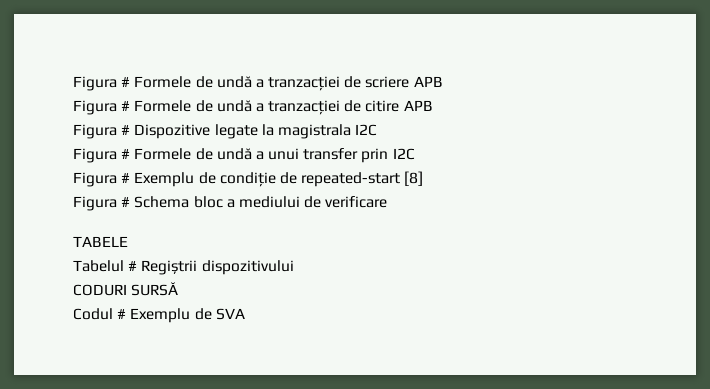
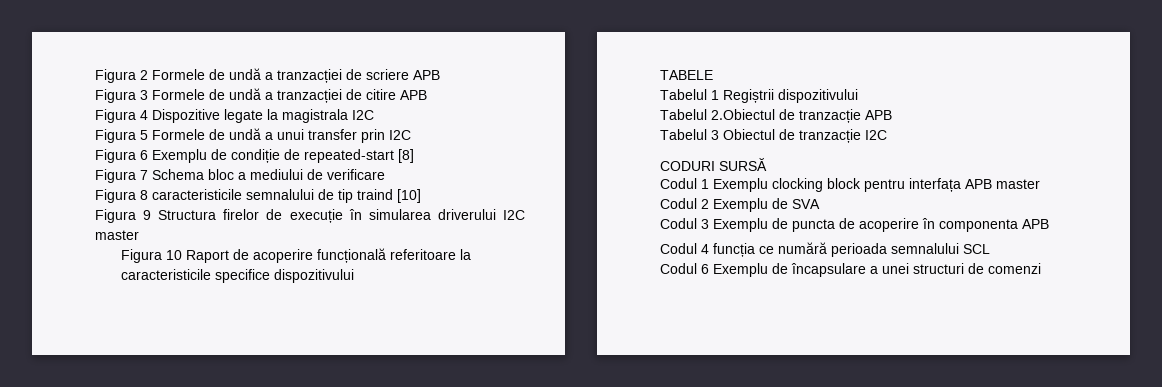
[73,76,131,91] Figura # -> [95,69,148,83] Figura 2
[121,101,131,111] # -> [140,90,148,100] 3
[121,125,131,135] # -> [140,110,148,120] 4
[121,149,131,159] # -> [140,130,148,140] 5
[121,173,131,183] # -> [140,150,148,160] 6
[121,197,131,207] # -> [140,170,148,180] 7
(388, 202) none -> [95,189,421,203] [95,209,525,223] [95,230,139,240] [120,248,471,263] [120,269,354,283] // Figura 8 caracteristicile semnalului de tip traind [10] // Figura 9 Structura firelor de execuție în simularea driverului I2C master // Figura 10 Raport de acoperire funcțională referitoare la caracteristicile specifice dispozitivului
[128,261,138,271] # -> [711,90,719,100] 1
[73,282,179,296] [73,308,245,323] CODURI SURSĂ // Codul # Exemplu de SVA -> [660,109,892,123] [660,129,887,143] [660,157,767,171] [660,178,1040,192] [660,198,820,212] [660,218,1049,232] [660,242,990,257] [660,263,1041,277] Tabelul 2.Obiectul de tranzacție APB // Tabelul 3 Obiectul de tranzacție I2C // CODURI SURSĂ // Codul 1 Exemplu clocking block pentru interfața APB master // Codul 2 Exemplu de SVA // Codul 3 Exemplu de puncta de acoperire în componenta APB // Codul 4 funcția ce numără perioada semnalului SCL // Codul 6 Exemplu de încapsulare a unei structuri de comenzi

